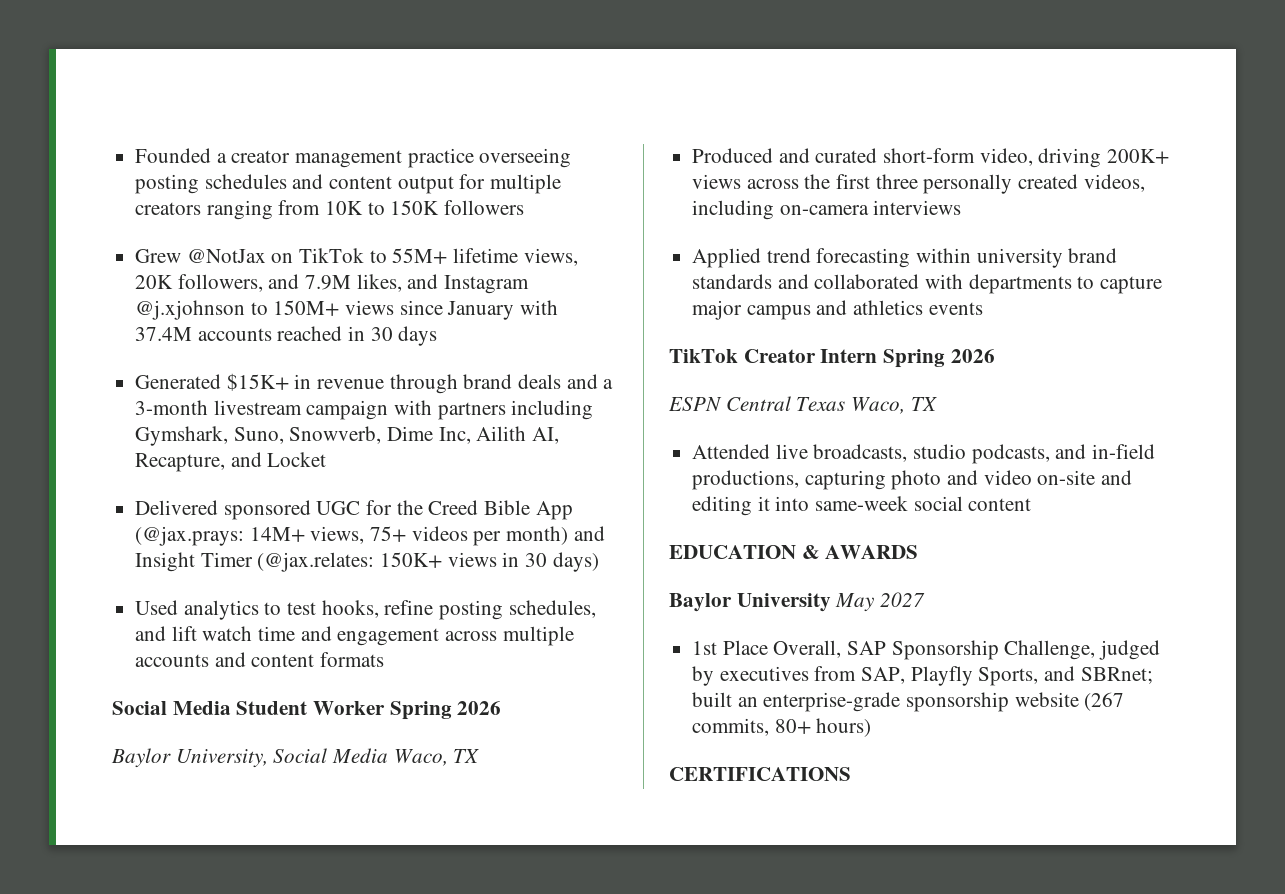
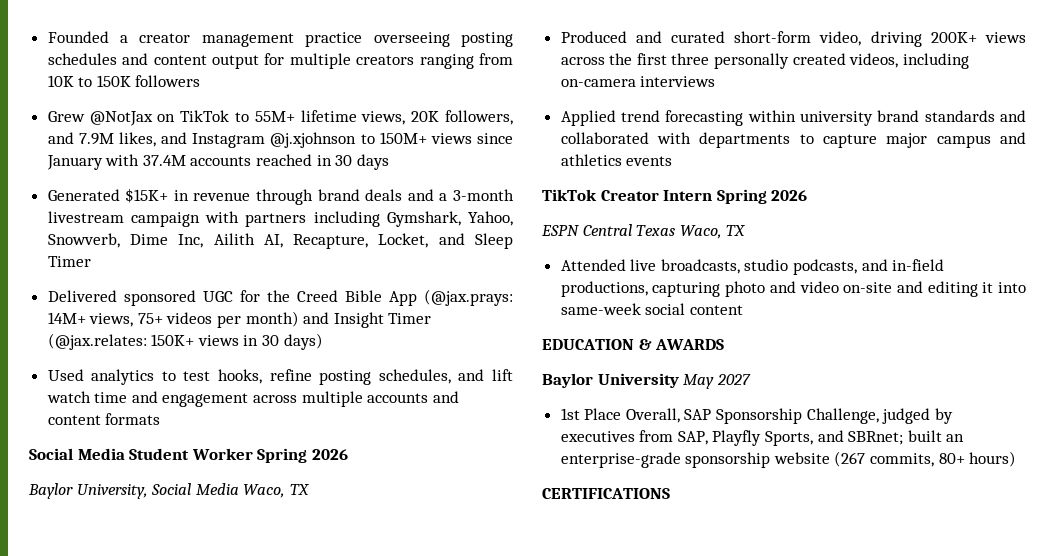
[233,427,284,444] Suno, -> [467,211,513,226] Yahoo,
[230,452,327,467] and Locket -> [378,233,513,249] [47,256,91,267] Locket, and Sleep Timer

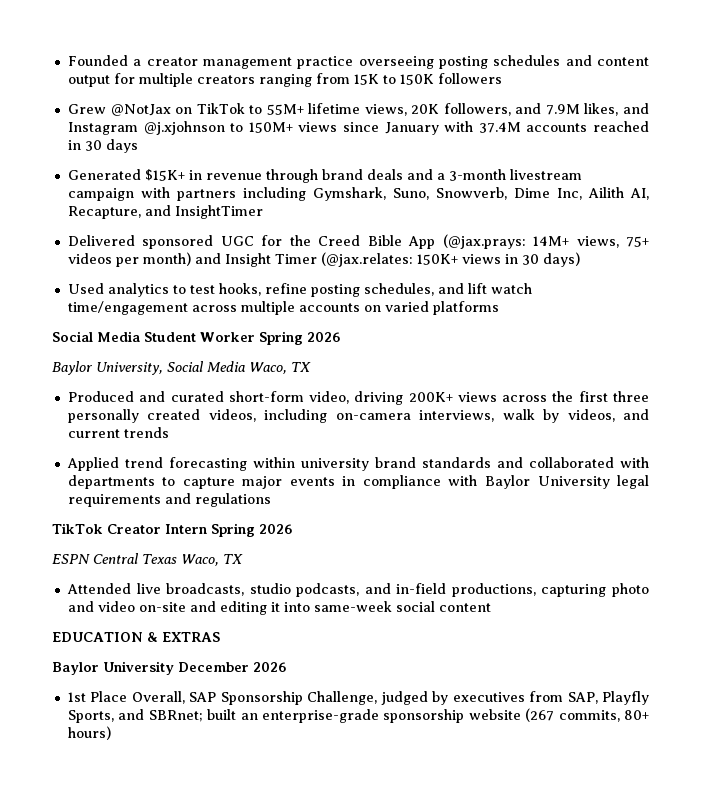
[47,75,74,87] 10K -> [353,74,379,85] 15K
[467,211,513,226] Yahoo, -> [392,188,429,200] Suno,
[378,233,513,249] [47,256,91,267] Locket, and Sleep Timer -> [144,205,263,219] and InsightTimer
[94,391,459,407] [47,413,161,425] time and engagement across multiple accounts and content formats -> [67,301,499,315] time/engagement across multiple accounts on varied platforms
[640,76,716,87] interviews -> [419,409,649,423] [67,427,169,438] interviews, walk by videos, and current trends
[936,132,1026,148] [560,154,673,166] campus and athletics events -> [289,475,649,489] [67,493,271,507] events in compliance with Baylor University legal requirements and regulations
[655,339,725,350] [542,373,751,389] AWARDS // Baylor University May 2027 -> [162,632,220,642] [52,661,287,675] EXTRAS // Baylor University December 2026
[542,488,670,499] // CERTIFICATIONS -> (111, 733) none

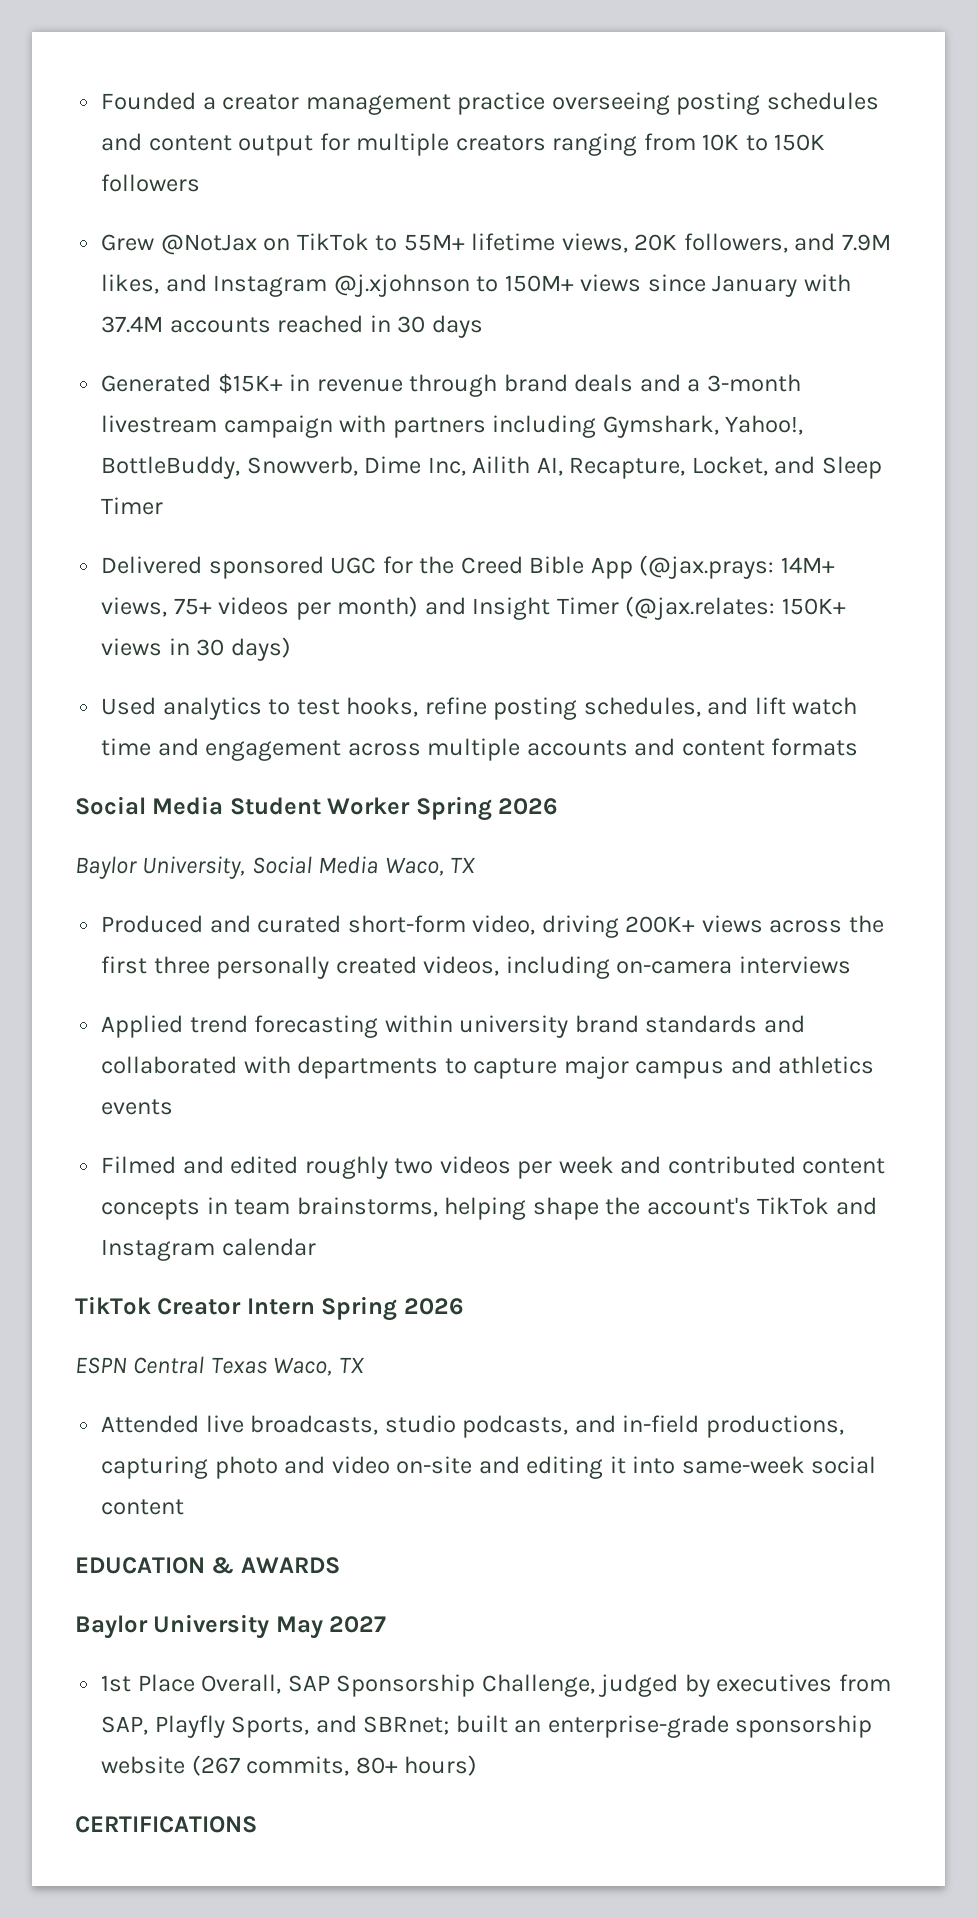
[353,74,379,85] 15K -> [702,134,740,151] 10K
[392,188,429,200] Suno, -> [725,415,804,435] [101,456,241,479] Yahoo!, BottleBuddy,
[144,205,263,219] and InsightTimer -> [691,456,882,479] [101,497,164,515] Locket, and Sleep Timer
[67,301,499,315] time/engagement across multiple accounts on varied platforms -> [101,738,859,761] time and engagement across multiple accounts and content formats
[419,409,649,423] [67,427,169,438] interviews, walk by videos, and current trends -> [738,956,851,974] interviews
[289,475,649,489] [67,493,271,507] events in compliance with Baylor University legal requirements and regulations -> [635,1056,875,1079] [101,1099,174,1115] [101,1156,886,1179] [101,1197,877,1220] [101,1238,316,1261] campus and athletics events // Filmed and edited roughly two videos per week and contributed content concepts in team brainstorms, helping shape the account's TikTok and Instagram calendar
[162,632,220,642] [52,661,287,675] EXTRAS // Baylor University December 2026 -> [240,1557,340,1574] [75,1614,387,1639] AWARDS // Baylor University May 2027
(111, 733) none -> [75,1816,257,1833] // CERTIFICATIONS

